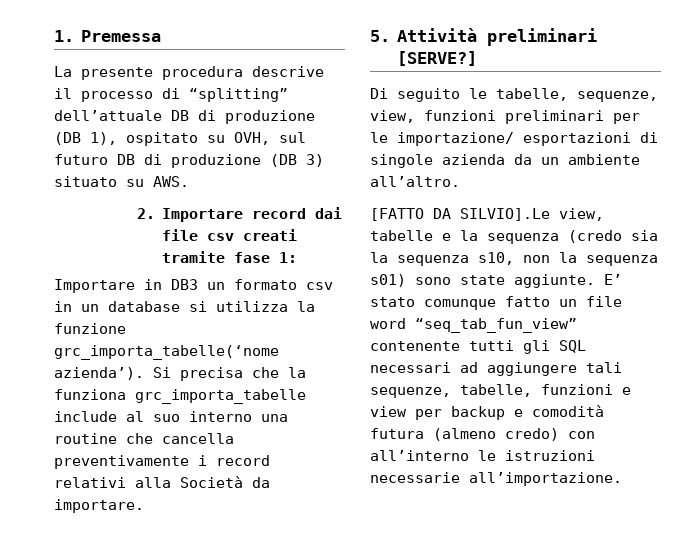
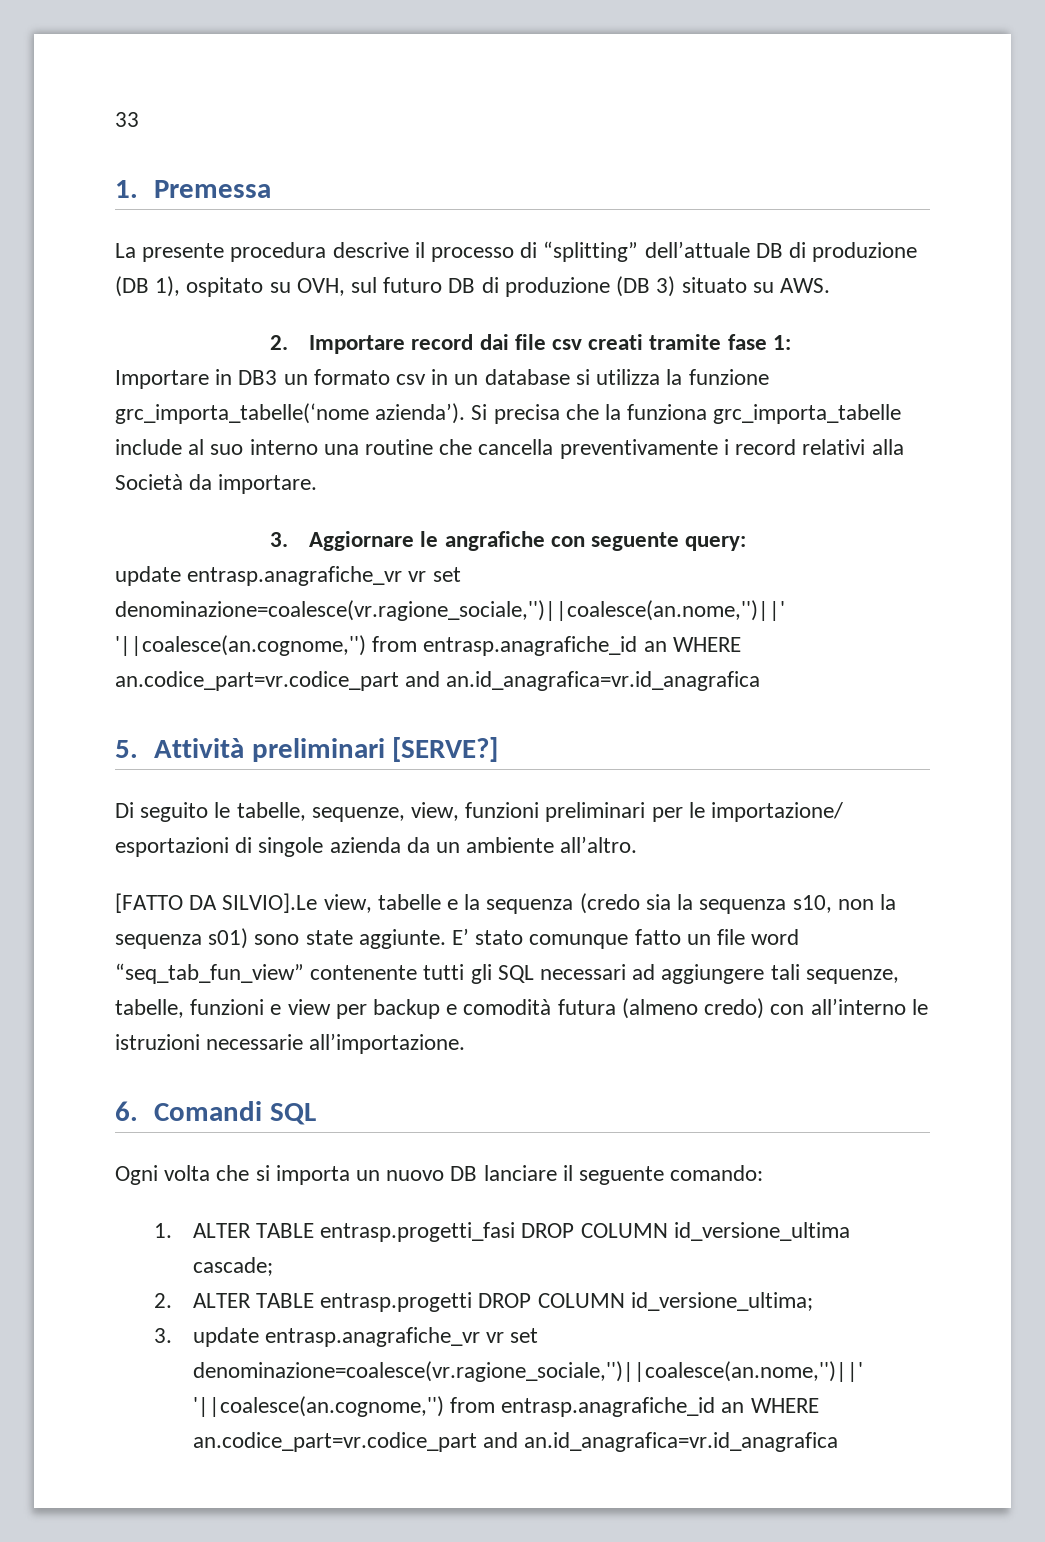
(54, 36) none -> [115,112,139,127] 33 //
(144, 506) none -> [270,531,747,551] [115,566,461,586] [115,600,785,621] [115,635,741,656] [115,671,761,691] // 3. Aggiornare le angrafiche con seguente query: // update entrasp.anagrafiche_vr vr set denominazione=coalesce(vr.ragione_sociale,'')||coalesce(an.nome,'')||' '||coalesce(an.cognome,'') from entrasp.anagrafiche_id an WHERE an.codice_part=vr.codice_part and an.id_anagrafica=vr.id_anagrafica
(622, 479) none -> [115,1101,316,1125] [115,1165,764,1185] [153,1222,850,1242] [192,1257,273,1276] [153,1292,813,1312] [153,1327,539,1347] [192,1361,863,1382] [192,1396,819,1417] [192,1432,839,1452] // 6. Comandi SQL // Ogni volta che si importa un nuovo DB lanciare il seguente comando: // 1. ALTER TABLE entrasp.progetti_fasi DROP COLUMN id_versione_ultima cascade; // 2. ALTER TABLE entrasp.progetti DROP COLUMN id_versione_ultima; // 3. update entrasp.anagrafiche_vr vr set denominazione=coalesce(vr.ragione_sociale,'')||coalesce(an.nome,'')||' '||coalesce(an.cognome,'') from entrasp.anagrafiche_id an WHERE an.codice_part=vr.codice_part and an.id_anagrafica=vr.id_anagrafica

